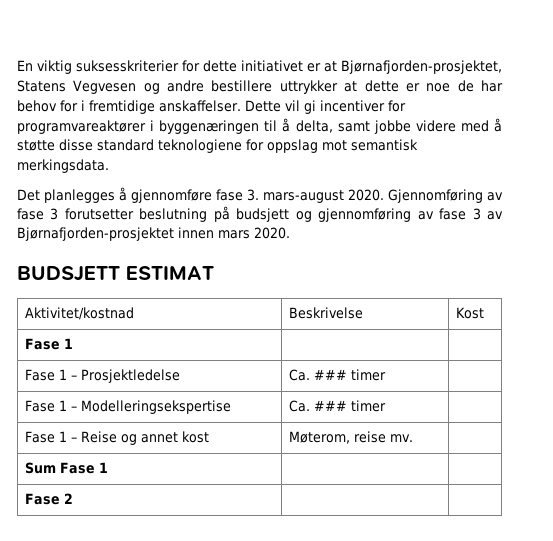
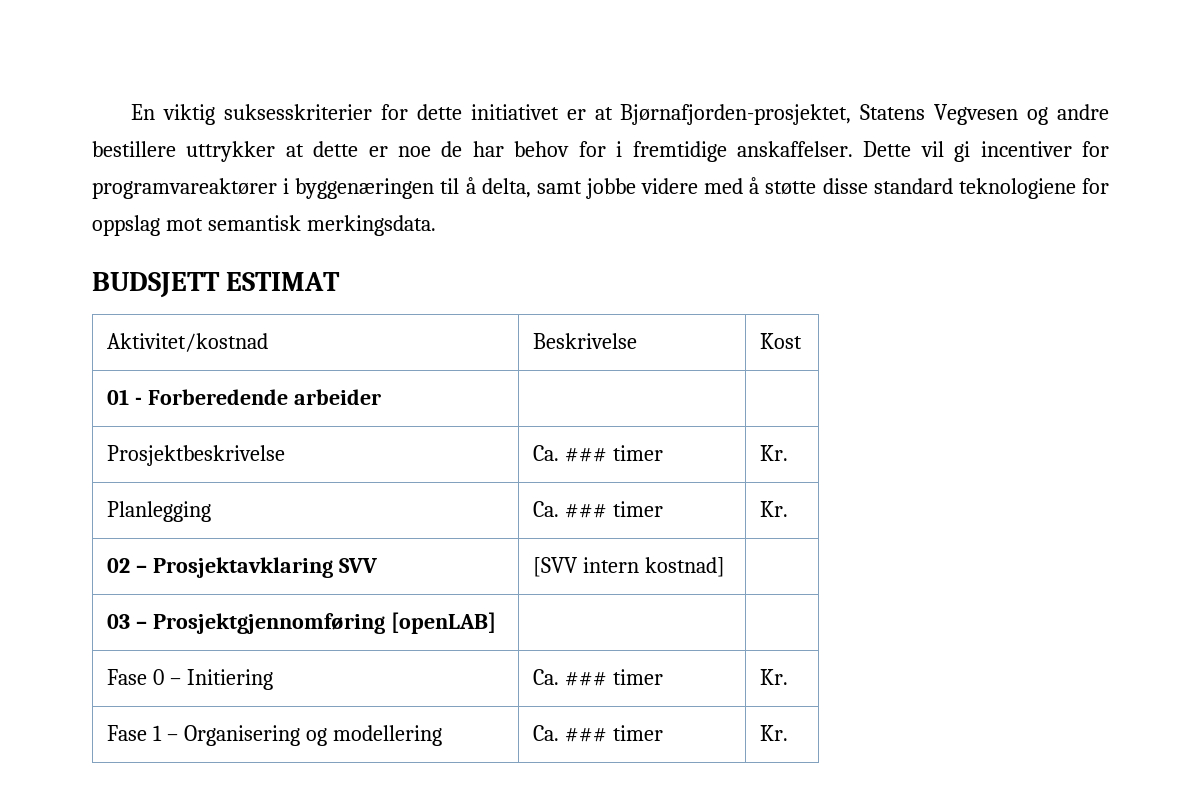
[17,187,503,203] [17,206,503,222] [17,227,290,241] // Det planlegges å gjennomføre fase 3. mars-august 2020. Gjennomføring av fase 3 forutsetter beslutning på budsjett og gjennomføring av fase 3 av Bjørnafjorden-prosjektet innen mars 2020. -> (436, 225) none
[24,338,73,350] [24,369,180,383] [288,369,386,381] [24,400,231,414] [288,400,386,412] [24,431,209,445] [288,431,413,444] [24,462,108,474] [24,493,73,505] Fase 1 | | // Fase 1 – Prosjektledelse | Ca. ### timer | // Fase 1 – Modelleringsekspertise | Ca. ### timer | // Fase 1 – Reise og annet kost | Møterom, reise mv. | // Sum Fase 1 | | // Fase 2 | | -> [107,389,382,405] [107,445,286,466] [533,445,664,462] [760,445,789,461] [107,501,212,522] [533,501,664,518] [760,501,789,517] [107,557,378,578] [533,557,726,577] [107,612,497,634] [107,669,274,690] [533,669,664,686] [760,669,789,685] [107,725,443,746] [533,725,664,742] [760,725,789,741] 01 - Forberedende arbeider | | // Prosjektbeskrivelse | Ca. ### timer | Kr. // Planlegging | Ca. ### timer | Kr. // 02 – Prosjektavklaring SVV | [SVV intern kostnad] | // 03 – Prosjektgjennomføring [openLAB] | | // Fase 0 – Initiering | Ca. ### timer | Kr. // Fase 1 – Organisering og modellering | Ca. ### timer | Kr.

